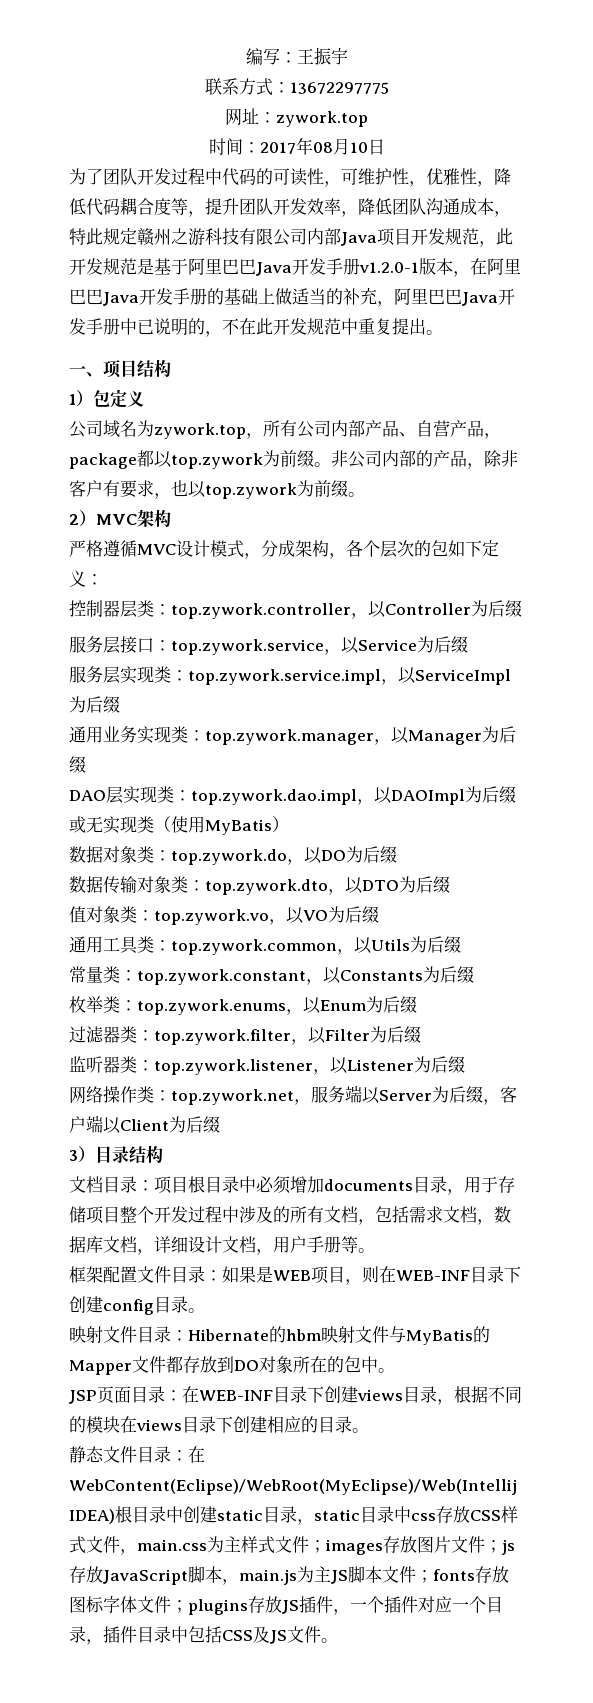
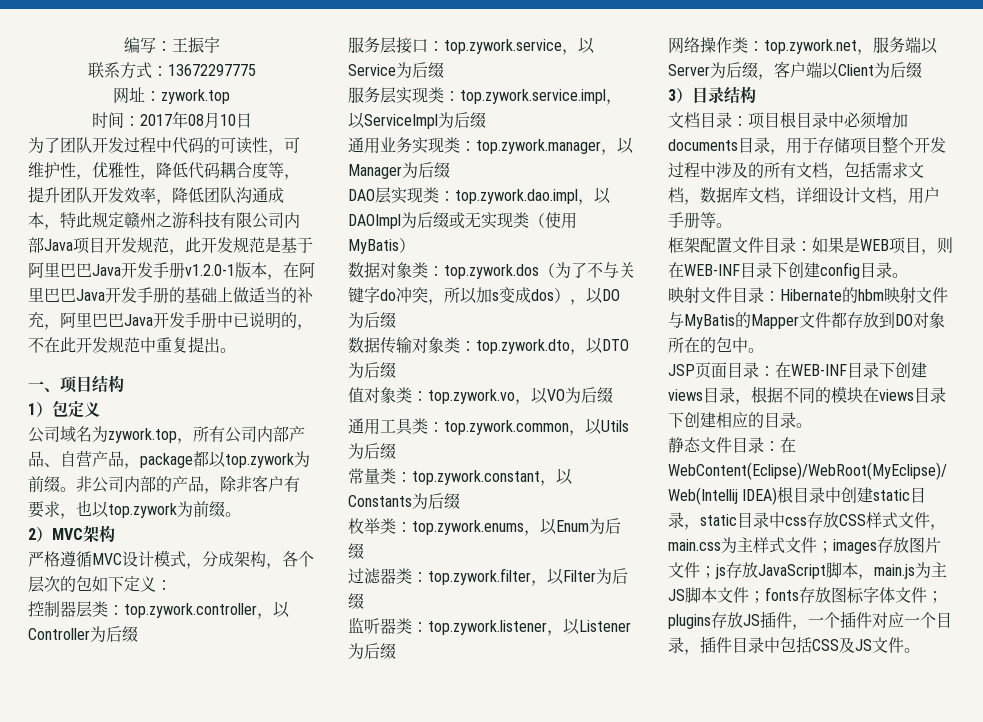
[171,849,287,865] top.zywork.do -> [444,262,635,279] [348,287,570,305] top.zywork.dos（为了不与关键字do冲突，所以加s变成dos）

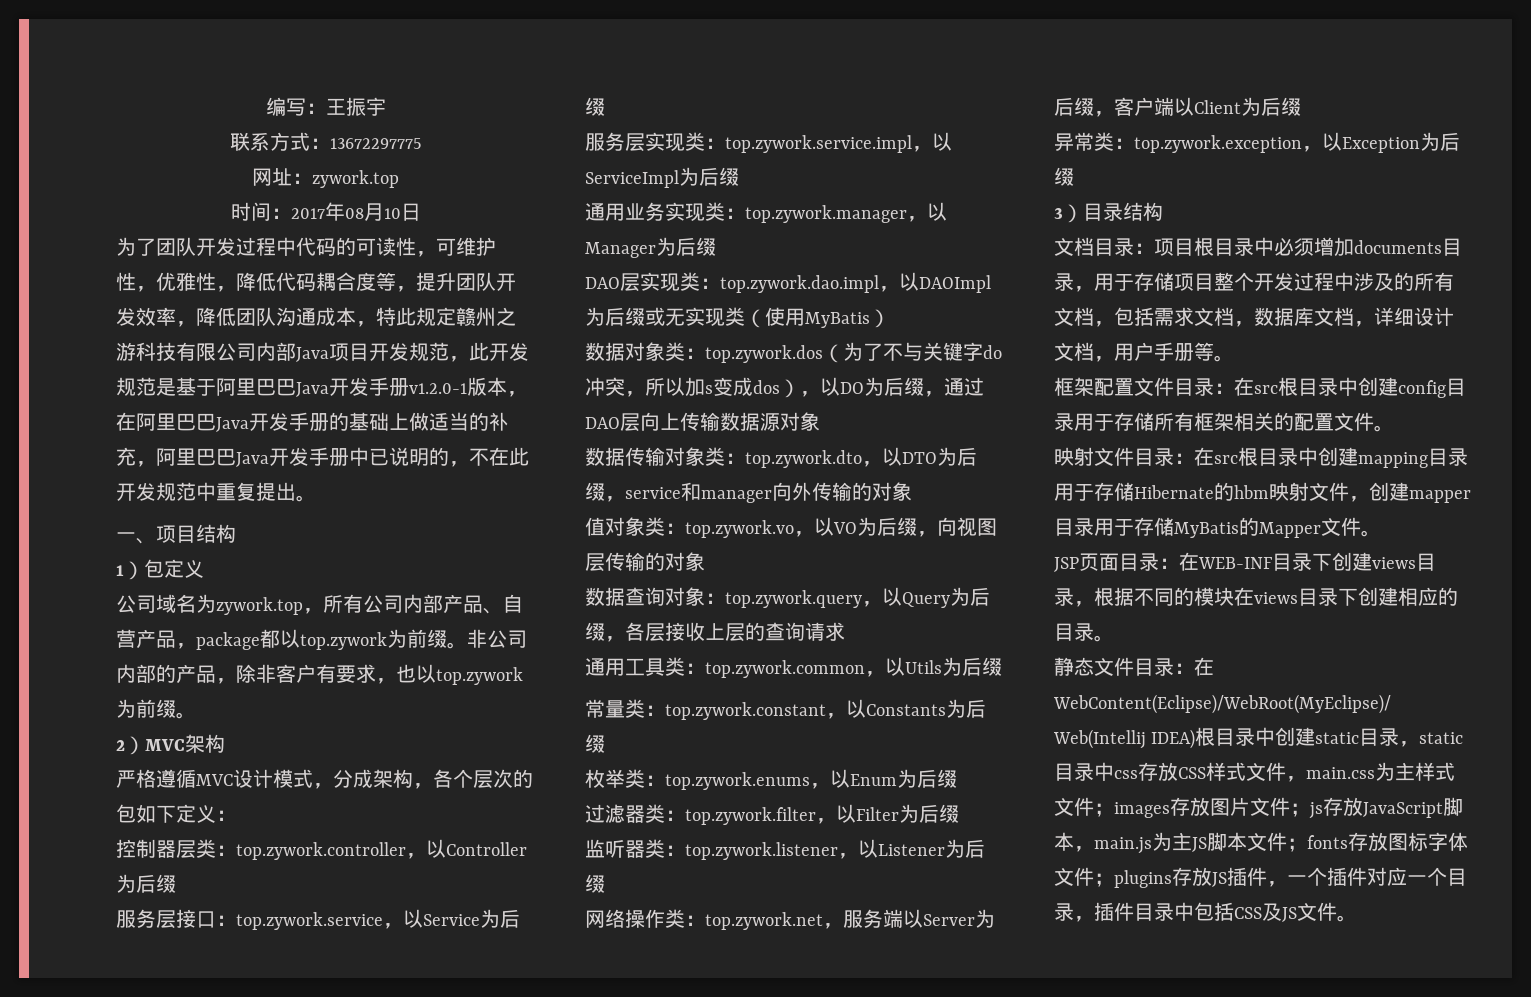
(396, 320) none -> [924,377,984,397] [585,412,820,432] ，通过DAO层向上传输数据源对象
(396, 370) none -> [605,482,912,503] ，service和manager向外传输的对象
(613, 395) none -> [917,517,997,537] [585,552,705,572] [585,587,990,608] [585,622,845,642] ，向视图层传输的对象 // 数据查询对象：top.zywork.query，以Query为后缀，各层接收上层的查询请求
(922, 70) none -> [1054,132,1460,153] [1054,167,1074,186] // 异常类：top.zywork.exception，以Exception为后缀
[812,237,953,255] [668,262,908,279] [668,287,780,303] 如果是WEB项目，则在WEB-INF目录下创建config目录。 // 映射文件目录： -> [1234,377,1466,398] [1054,412,1394,432] [1054,447,1468,468] [1054,482,1134,501] 在src根目录中创建config目录用于存储所有框架相关的配置文件。 // 映射文件目录：在src根目录中创建mapping目录用于存储
[668,312,945,329] [668,337,748,353] 与MyBatis的Mapper文件都存放到DO对象所在的包中 -> [1349,482,1471,503] [1054,517,1361,538] ，创建mapper目录用于存储MyBatis的Mapper文件

